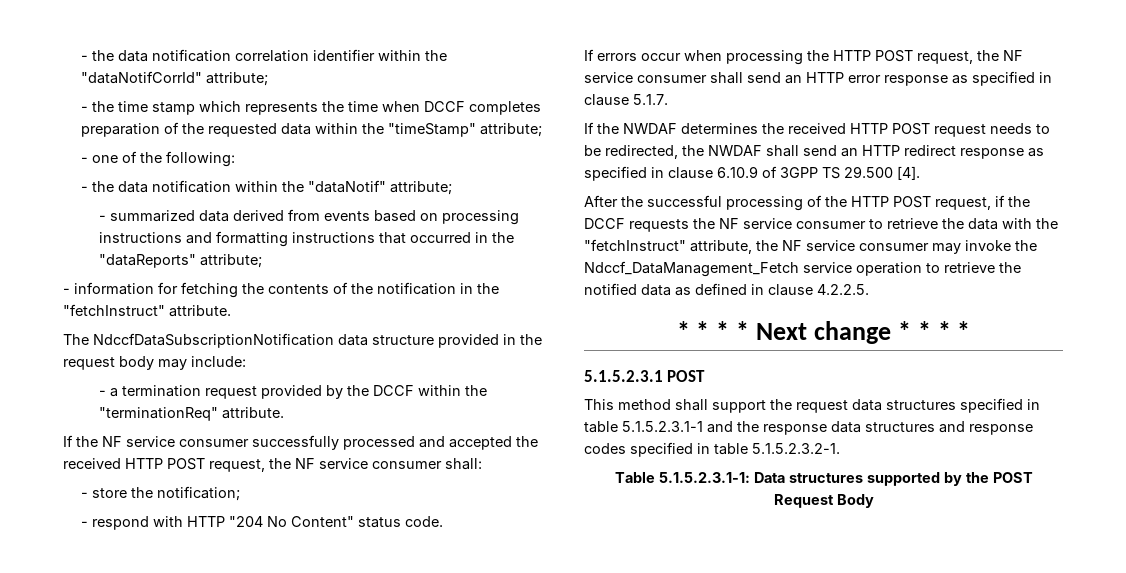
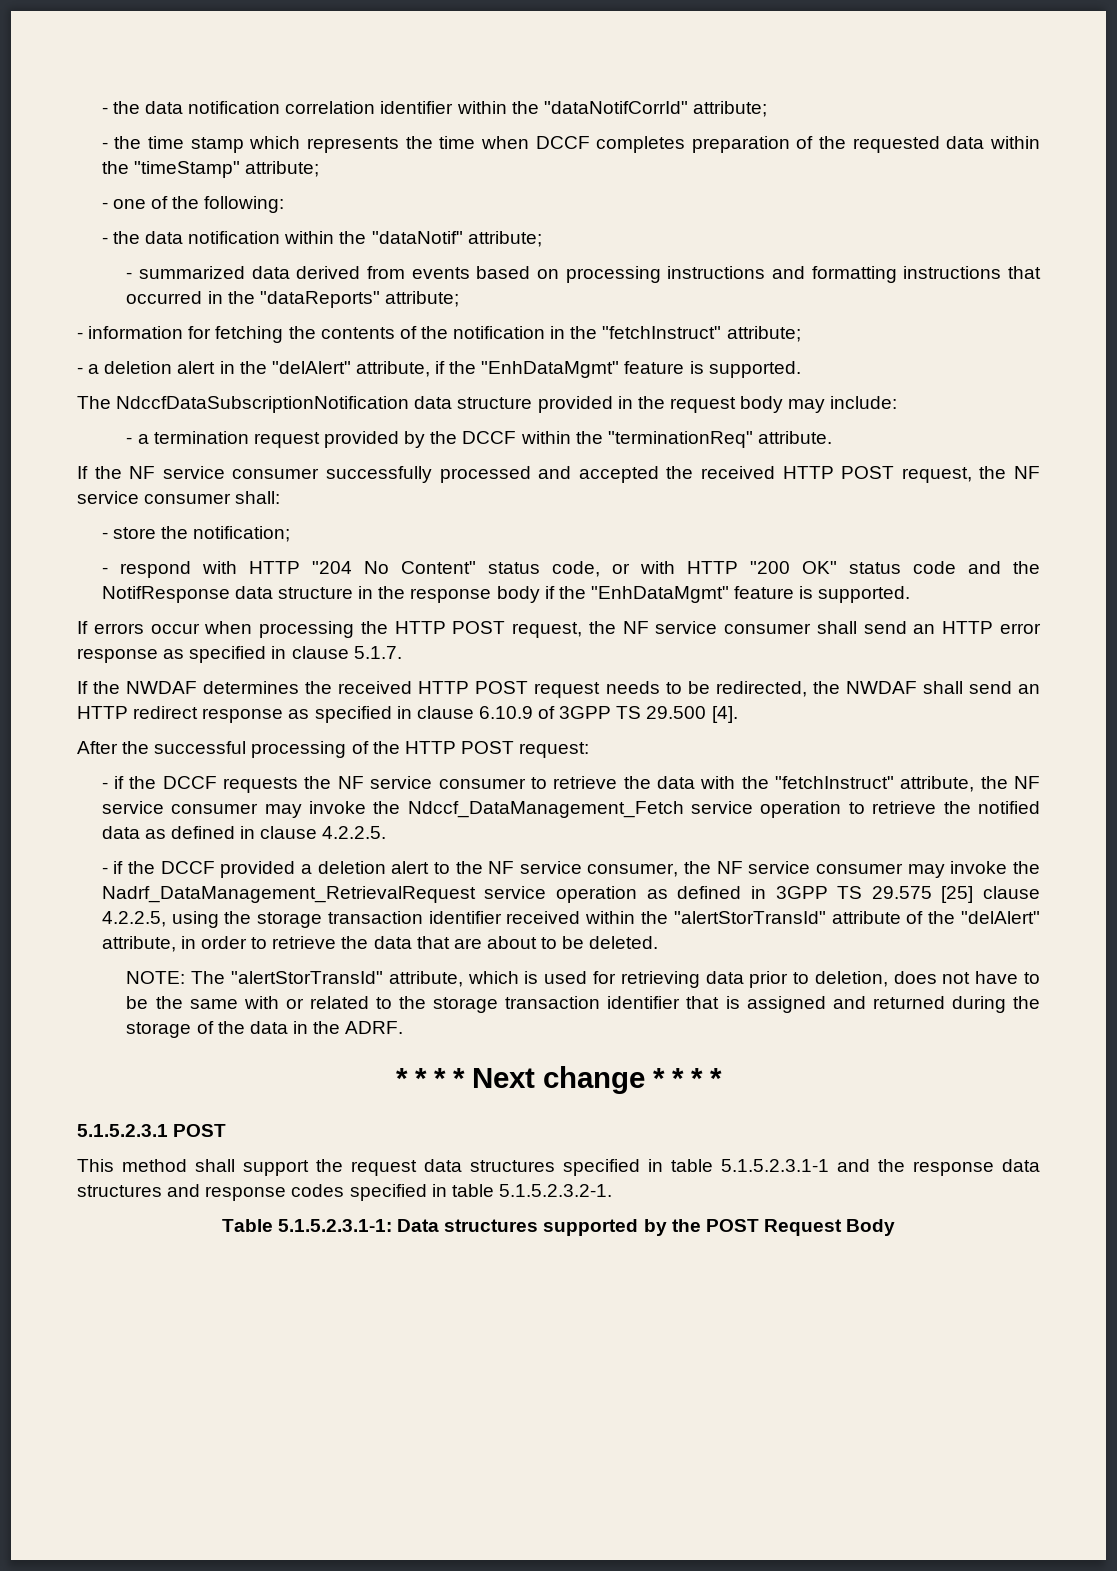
[169,305,231,317] attribute. -> [726,326,801,342] [77,361,801,378] attribute; // - a deletion alert in the "delAlert" attribute, if the "EnhDataMgmt" feature is supported.
[404,516,443,527] code. -> [551,561,1041,577] [101,586,911,603] code, or with HTTP "200 OK" status code and the NotifResponse data structure in the response body if the "EnhDataMgmt" feature is supported.
[935,197,991,210] request, -> [519,742,590,758] [101,782,108,789] request: // -
(869, 289) none -> [101,861,1041,878] [101,886,1040,903] [101,911,1041,928] [101,936,659,952] [126,971,1040,988] [126,996,1041,1013] [126,1021,404,1038] // - if the DCCF provided a deletion alert to the NF service consumer, the NF service consumer may invoke the Nadrf_DataManagement_RetrievalRequest service operation as defined in 3GPP TS 29.575 [25] clause 4.2.2.5, using the storage transaction identifier received within the "alertStorTransId" attribute of the "delAlert" attribute, in order to retrieve the data that are about to be deleted. // NOTE: The "alertStorTransId" attribute, which is used for retrieving data prior to deletion, does not have to be the same with or related to the storage transaction identifier that is assigned and returned during the storage of the data in the ADRF.

